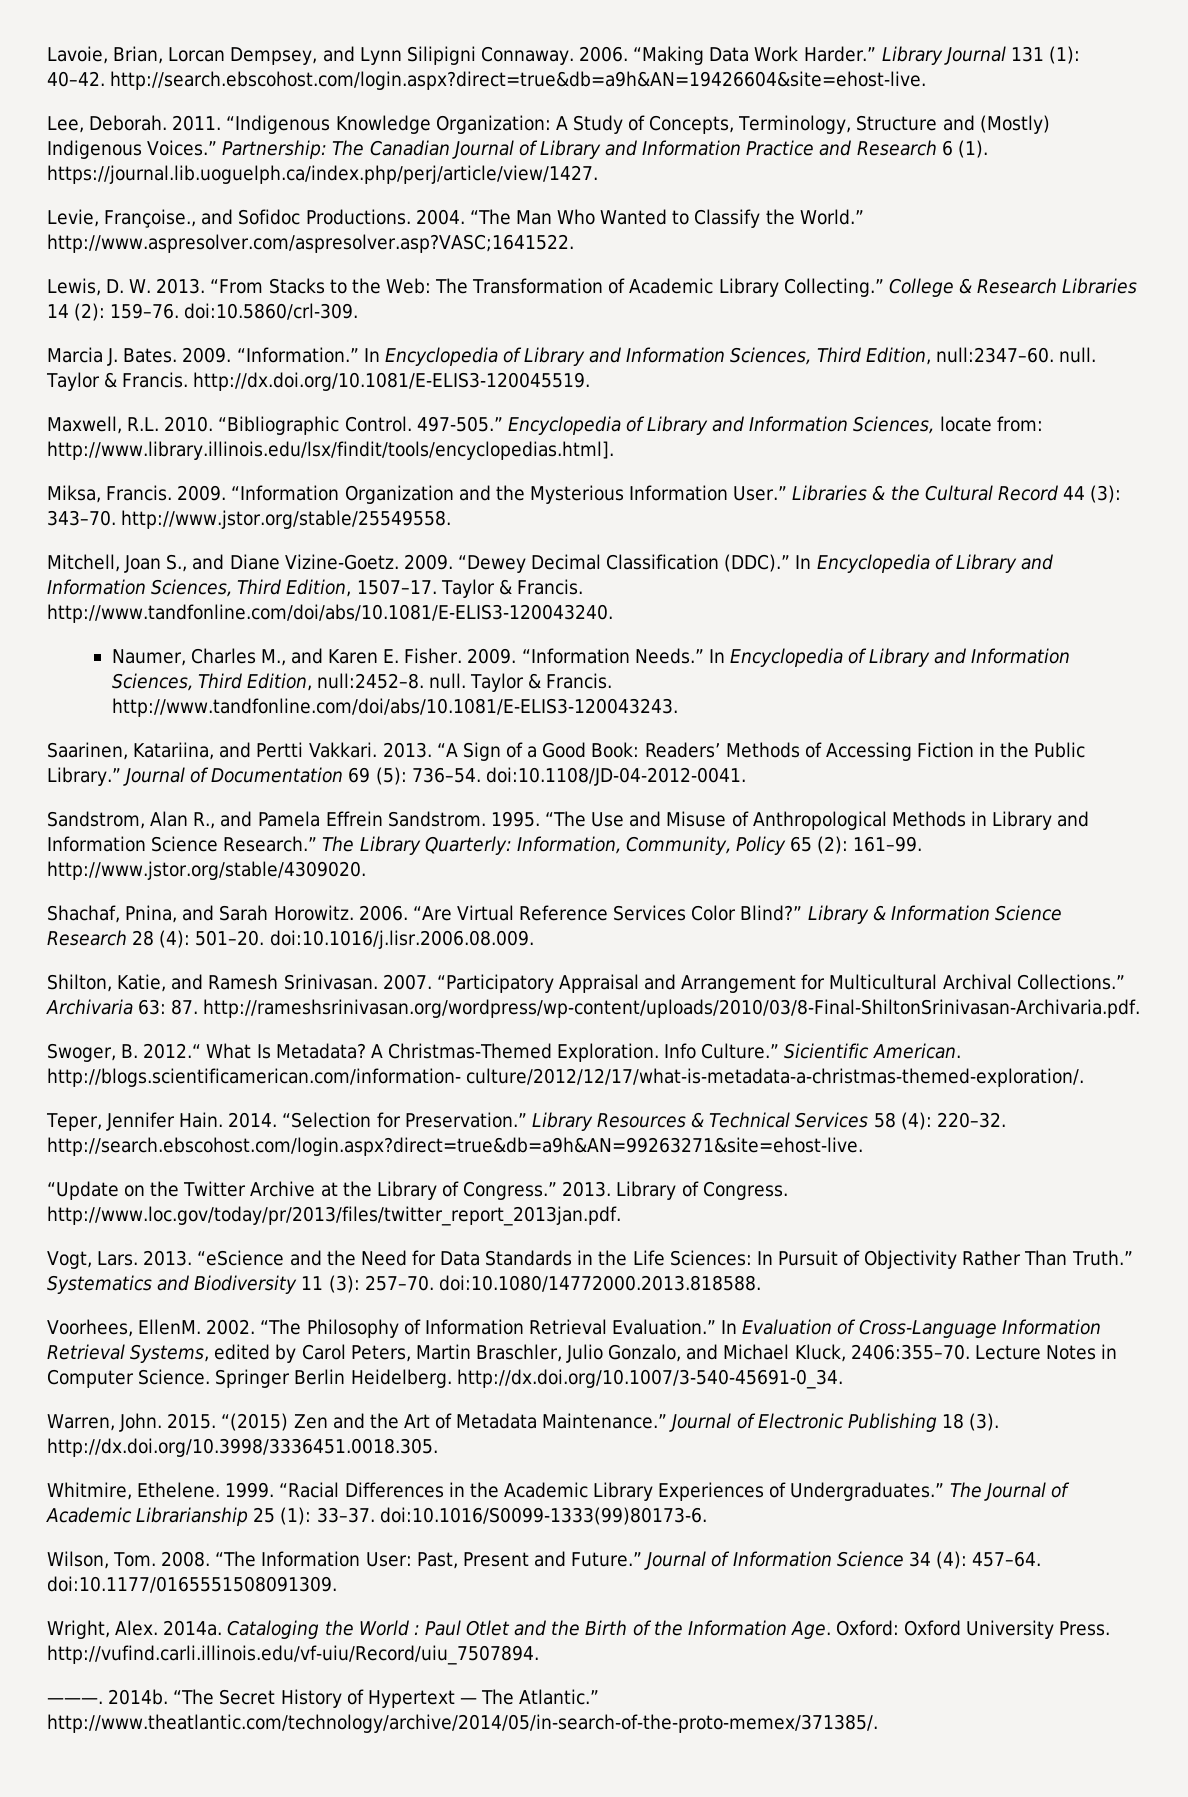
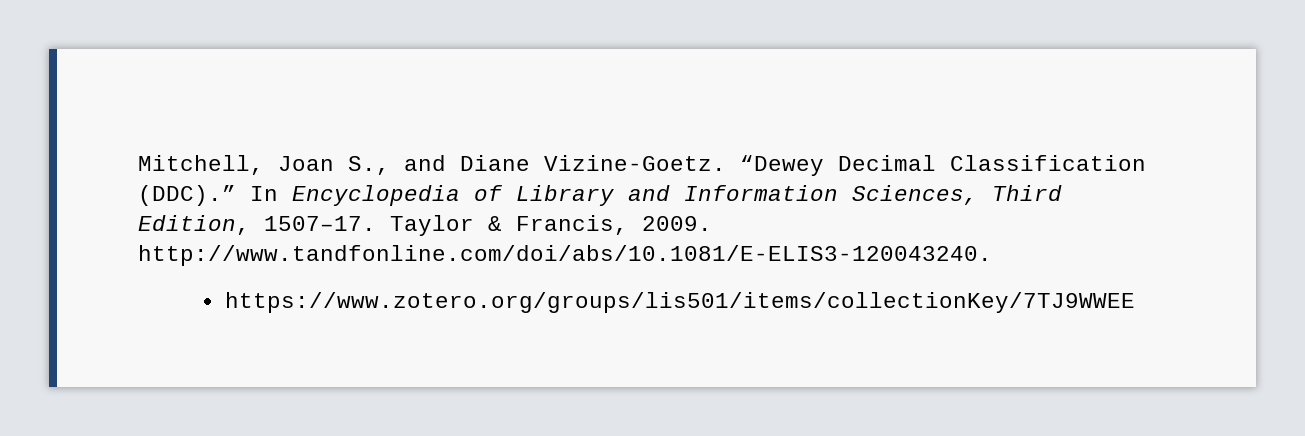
[47,46,1081,65] [47,71,927,90] [47,115,1050,134] [47,140,988,159] [47,165,598,184] [47,209,864,228] [47,234,574,253] [47,278,1138,297] [47,303,359,321] [47,347,1096,366] [46,372,591,391] [47,416,1043,435] [47,441,614,460] [47,485,1122,504] [47,510,452,529] Lavoie, Brian, Lorcan Dempsey, and Lynn Silipigni Connaway. 2006. “Making Data Work Harder.” Library Journal 131 (1): 40–42. http://search.ebscohost.com/login.aspx?direct=true&db=a9h&AN=19426604&site=ehost-live. // Lee, Deborah. 2011. “Indigenous Knowledge Organization: A Study of Concepts, Terminology, Structure and (Mostly) Indigenous Voices.” Partnership: The Canadian Journal of Library and Information Practice and Research 6 (1). https://journal.lib.uoguelph.ca/index.php/perj/article/view/1427. // Levie, Françoise., and Sofidoc Productions. 2004. “The Man Who Wanted to Classify the World.” http://www.aspresolver.com/aspresolver.asp?VASC;1641522. // Lewis, D. W. 2013. “From Stacks to the Web: The Transformation of Academic Library Collecting.” College & Research Libraries 14 (2): 159–76. doi:10.5860/crl-309. // Marcia J. Bates. 2009. “Information.” In Encyclopedia of Library and Information Sciences, Third Edition, null:2347–60. null. Taylor & Francis. http://dx.doi.org/10.1081/E-ELIS3-120045519. // Maxwell, R.L. 2010. “Bibliographic Control. 497-505.” Encyclopedia of Library and Information Sciences, locate from: http://www.library.illinois.edu/lsx/findit/tools/encyclopedias.html]. // Miksa, Francis. 2009. “Information Organization and the Mysterious Information User.” Libraries & the Cultural Record 44 (3): 343–70. http://www.jstor.org/stable/25549558. // -> (138, 165) none
[403,554,453,570] 2009. -> (726, 163) none
[516,579,583,595] Francis. -> [516,215,712,235] Francis, 2009.
[111,648,1071,667] [111,673,613,692] [111,698,678,717] [47,742,1086,761] [47,767,746,786] [47,811,1090,830] [47,836,923,855] [47,861,366,880] [47,905,1062,924] [47,930,534,949] [47,974,1125,993] [46,999,1141,1018] [47,1043,961,1062] [47,1068,1085,1087] [46,1112,1006,1131] [47,1137,863,1156] [47,1181,788,1200] [47,1206,621,1226] [47,1250,1133,1269] [47,1275,761,1294] [47,1319,1101,1338] [47,1344,1118,1363] [47,1369,843,1389] [47,1413,1000,1432] [47,1438,438,1457] [47,1482,1070,1501] [46,1507,707,1526] [47,1551,1042,1570] [47,1576,337,1593] [47,1620,1111,1639] [47,1645,539,1665] [47,1689,600,1708] [47,1714,878,1733] Naumer, Charles M., and Karen E. Fisher. 2009. “Information Needs.” In Encyclopedia of Library and Information Sciences, Third Edition, null:2452–8. null. Taylor & Francis. http://www.tandfonline.com/doi/abs/10.1081/E-ELIS3-120043243. // Saarinen, Katariina, and Pertti Vakkari. 2013. “A Sign of a Good Book: Readers’ Methods of Accessing Fiction in the Public Library.” Journal of Documentation 69 (5): 736–54. doi:10.1108/JD-04-2012-0041. // Sandstrom, Alan R., and Pamela Effrein Sandstrom. 1995. “The Use and Misuse of Anthropological Methods in Library and Information Science Research.” The Library Quarterly: Information, Community, Policy 65 (2): 161–99. http://www.jstor.org/stable/4309020. // Shachaf, Pnina, and Sarah Horowitz. 2006. “Are Virtual Reference Services Color Blind?” Library & Information Science Research 28 (4): 501–20. doi:10.1016/j.lisr.2006.08.009. // Shilton, Katie, and Ramesh Srinivasan. 2007. “Participatory Appraisal and Arrangement for Multicultural Archival Collections.” Archivaria 63: 87. http://rameshsrinivasan.org/wordpress/wp-content/uploads/2010/03/8-Final-ShiltonSrinivasan-Archivaria.pdf. // Swoger, B. 2012.“ What Is Metadata? A Christmas-Themed Exploration. Info Culture.” Sicientific American. http://blogs.scientificamerican.com/information- culture/2012/12/17/what-is-metadata-a-christmas-themed-exploration/. // Teper, Jennifer Hain. 2014. “Selection for Preservation.” Library Resources & Technical Services 58 (4): 220–32. http://search.ebscohost.com/login.aspx?direct=true&db=a9h&AN=99263271&site=ehost-live. // “Update on the Twitter Archive at the Library of Congress.” 2013. Library of Congress. http://www.loc.gov/today/pr/2013/files/twitter_report_2013jan.pdf. // Vogt, Lars. 2013. “eScience and the Need for Data Standards in the Life Sciences: In Pursuit of Objectivity Rather Than Truth.” Systematics and Biodiversity 11 (3): 257–70. doi:10.1080/14772000.2013.818588. // Voorhees, EllenM. 2002. “The Philosophy of Information Retrieval Evaluation.” In Evaluation of Cross-Language Information Retrieval Systems, edited by Carol Peters, Martin Braschler, Julio Gonzalo, and Michael Kluck, 2406:355–70. Lecture Notes in Computer Science. Springer Berlin Heidelberg. http://dx.doi.org/10.1007/3-540-45691-0_34. // Warren, John. 2015. “(2015) Zen and the Art of Metadata Maintenance.” Journal of Electronic Publishing 18 (3). http://dx.doi.org/10.3998/3336451.0018.305. // Whitmire, Ethelene. 1999. “Racial Differences in the Academic Library Experiences of Undergraduates.” The Journal of Academic Librarianship 25 (1): 33–37. doi:10.1016/S0099-1333(99)80173-6. // Wilson, Tom. 2008. “The Information User: Past, Present and Future.” Journal of Information Science 34 (4): 457–64. doi:10.1177/0165551508091309. // Wright, Alex. 2014a. Cataloging the World : Paul Otlet and the Birth of the Information Age. Oxford: Oxford University Press. http://vufind.carli.illinois.edu/vf-uiu/Record/uiu_7507894. // ———. 2014b. “The Secret History of Hypertext — The Atlantic.” http://www.theatlantic.com/technology/archive/2014/05/in-search-of-the-proto-memex/371385/. -> [224,292,1135,313] https://www.zotero.org/groups/lis501/items/collectionKey/7TJ9WWEE

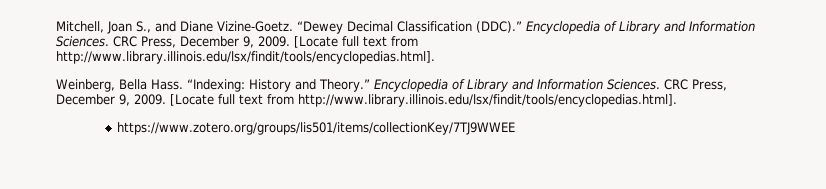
[250,185,1062,206] [138,215,712,236] [138,245,992,266] In Encyclopedia of Library and Information Sciences, Third Edition, 1507–17. Taylor & Francis, 2009. http://www.tandfonline.com/doi/abs/10.1081/E-ELIS3-120043240. -> [526,21,755,34] [56,36,418,48] [56,51,435,64] [56,79,727,92] [56,94,677,107] Encyclopedia of Library and Information Sciences. CRC Press, December 9, 2009. [Locate full text from http://www.library.illinois.edu/lsx/findit/tools/encyclopedias.html]. // Weinberg, Bella Hass. “Indexing: History and Theory.” Encyclopedia of Library and Information Sciences. CRC Press, December 9, 2009. [Locate full text from http://www.library.illinois.edu/lsx/findit/tools/encyclopedias.html].

